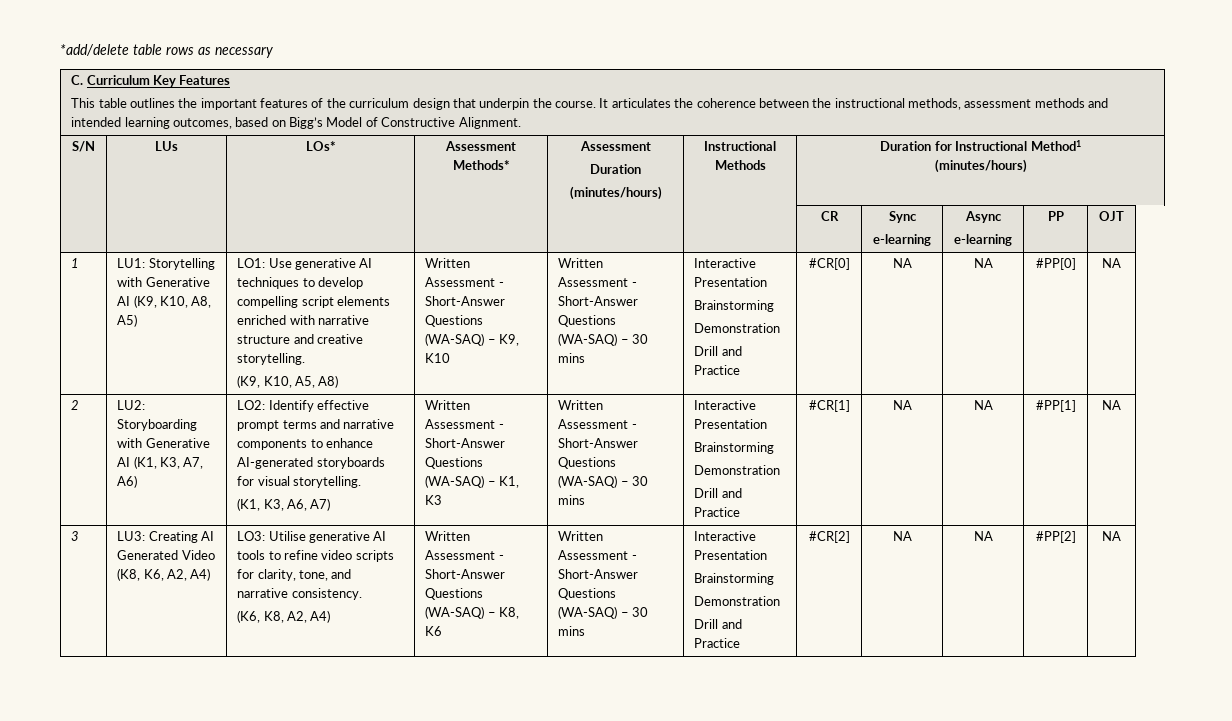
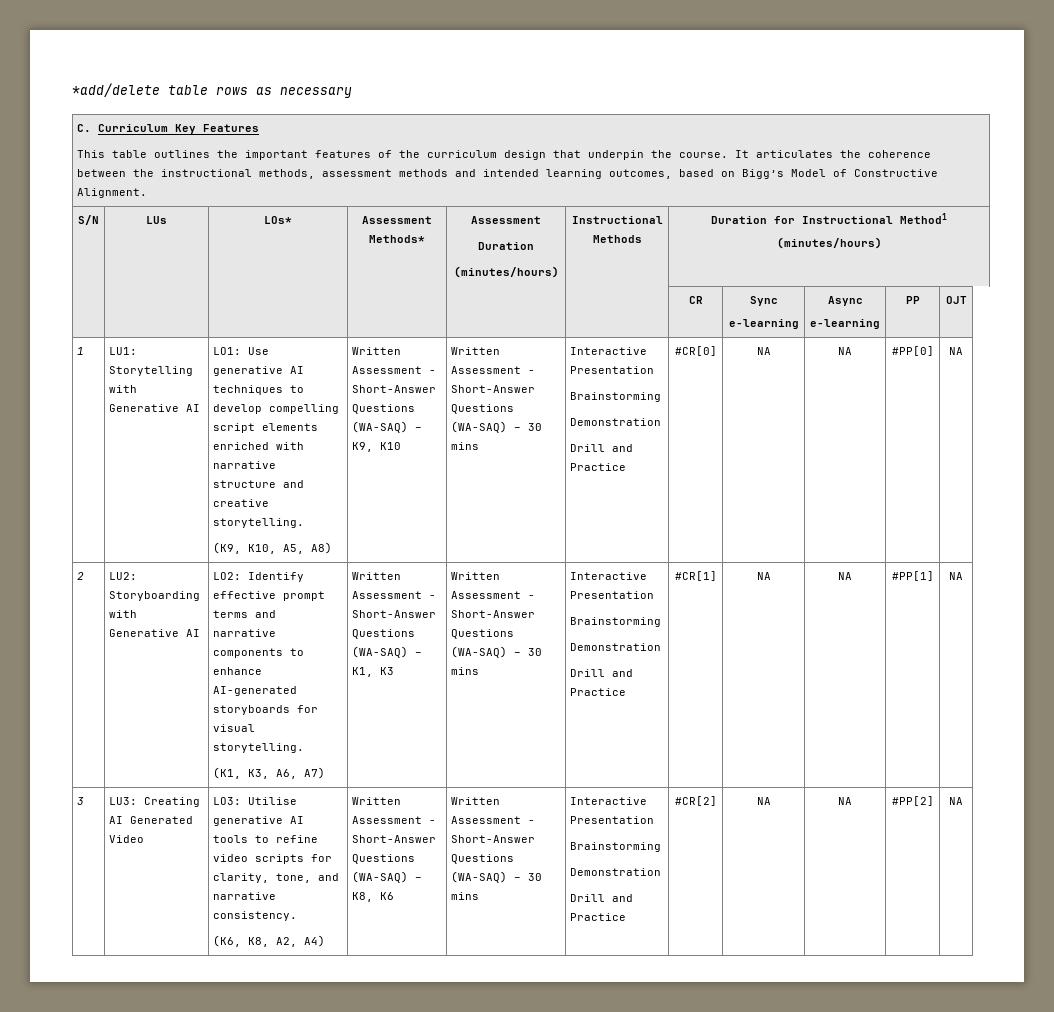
[133,295,212,308] [117,314,138,327] (K9, K10, A8, A5) -> (201, 408) none
[133,456,204,469] [117,475,138,488] (K1, K3, A7, A6) -> (201, 633) none
[117,568,211,581] (K8, K6, A2, A4) -> (145, 839) none

